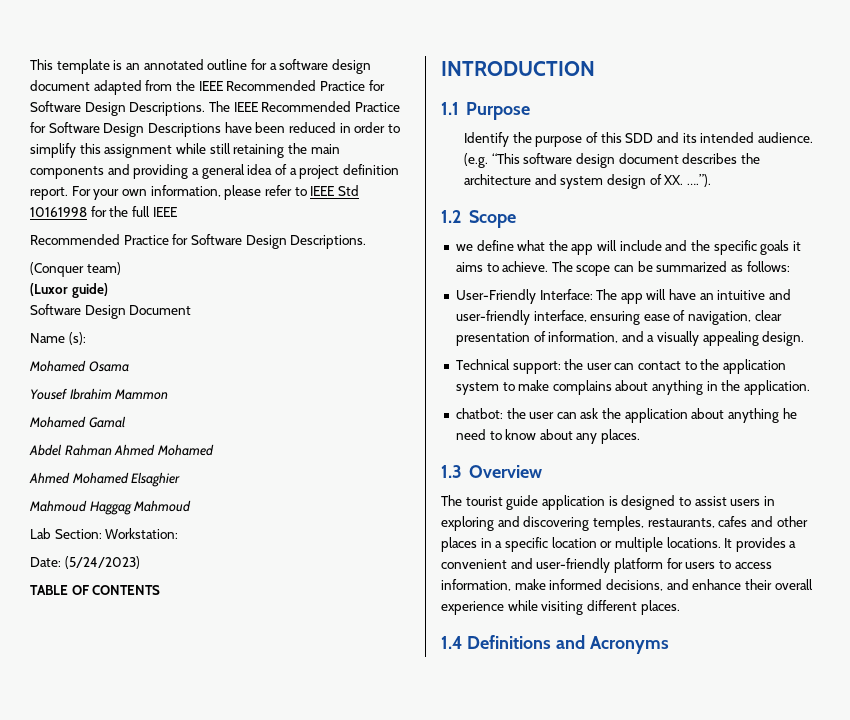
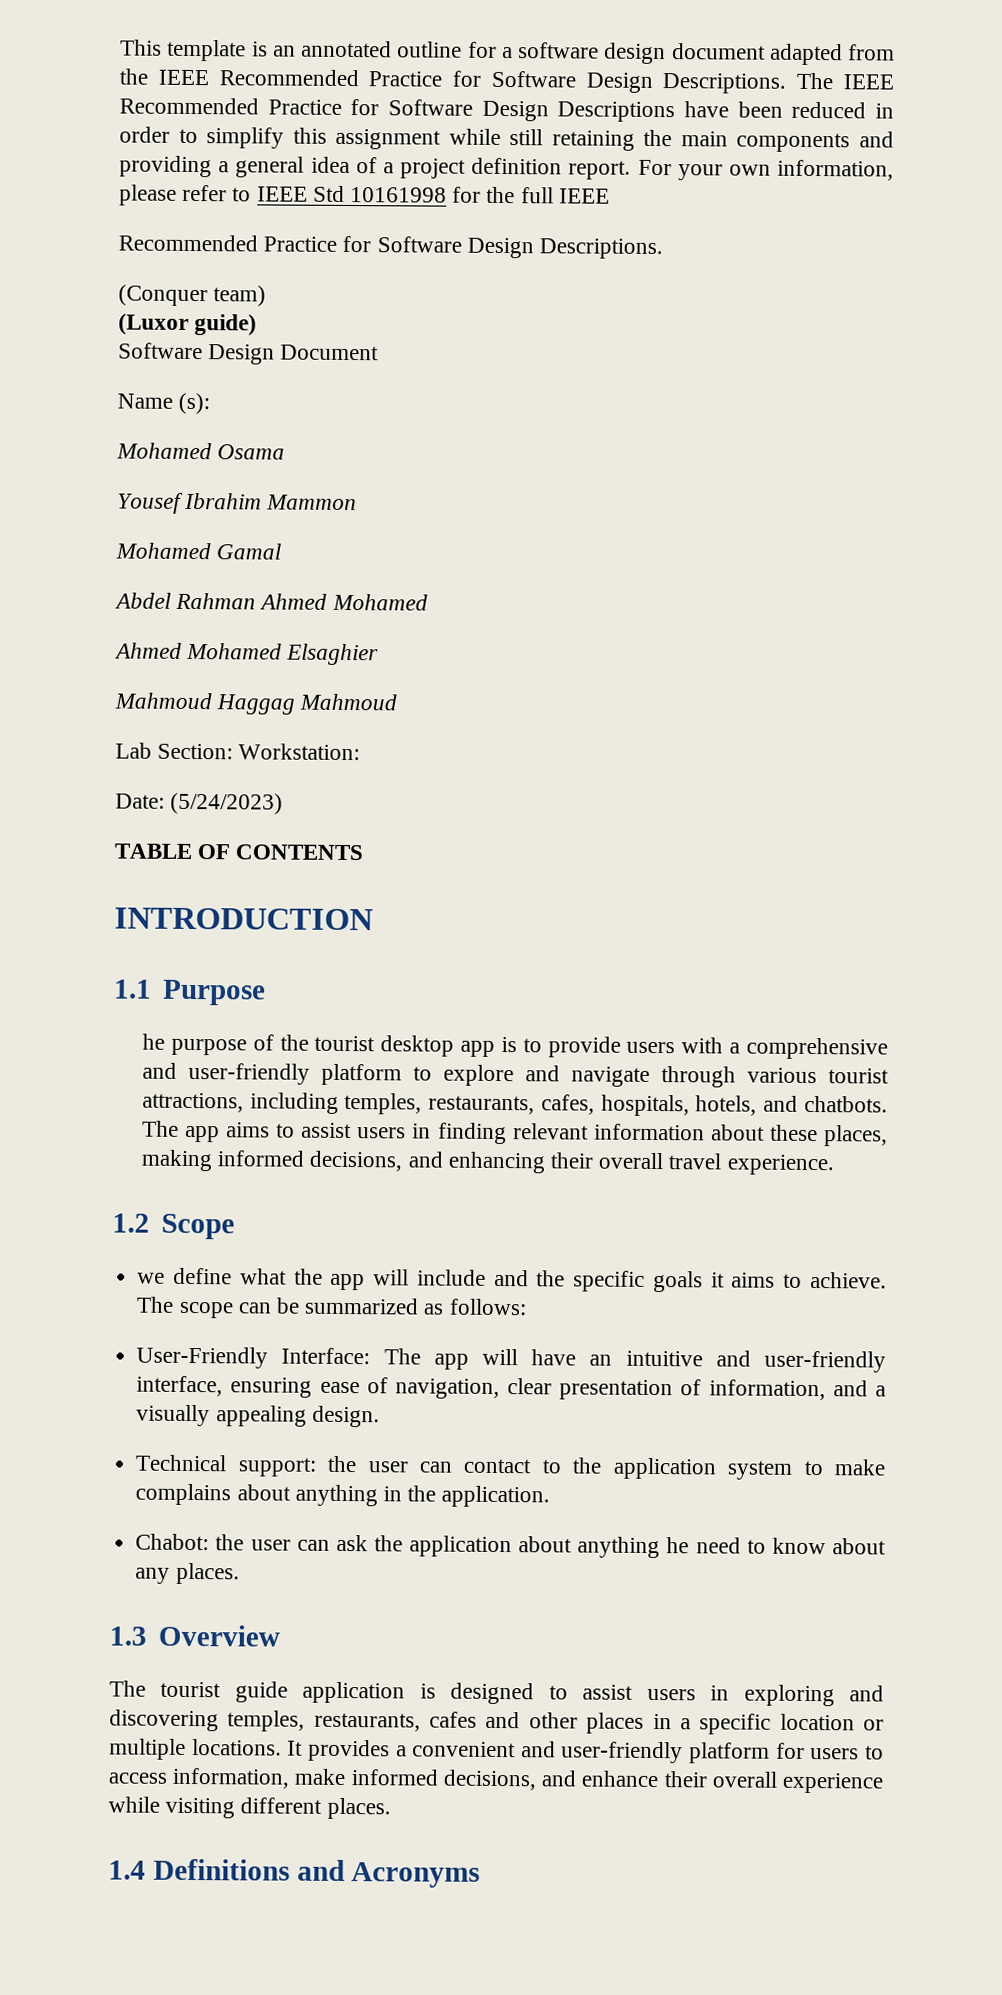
[464,132,813,147] [464,153,760,168] [464,174,711,189] Identify the purpose of this SDD and its intended audience. (e.g. “This software design document describes the architecture and system design of XX. ….”). -> [141,1033,888,1060] [141,1062,889,1088] [141,1092,888,1117] [141,1120,888,1147] [140,1149,834,1176] he purpose of the tourist desktop app is to provide users with a comprehensive and user-friendly platform to explore and navigate through various tourist attractions, including temples, restaurants, cafes, hospitals, hotels, and chatbots. The app aims to assist users in finding relevant information about these places, making informed decisions, and enhancing their overall travel experience.
[455,408,503,419] chatbot: -> [135,1533,210,1551] Chabot:

